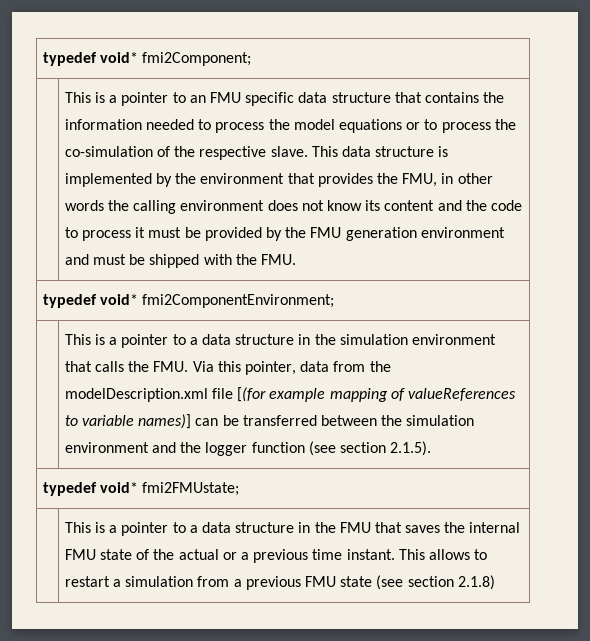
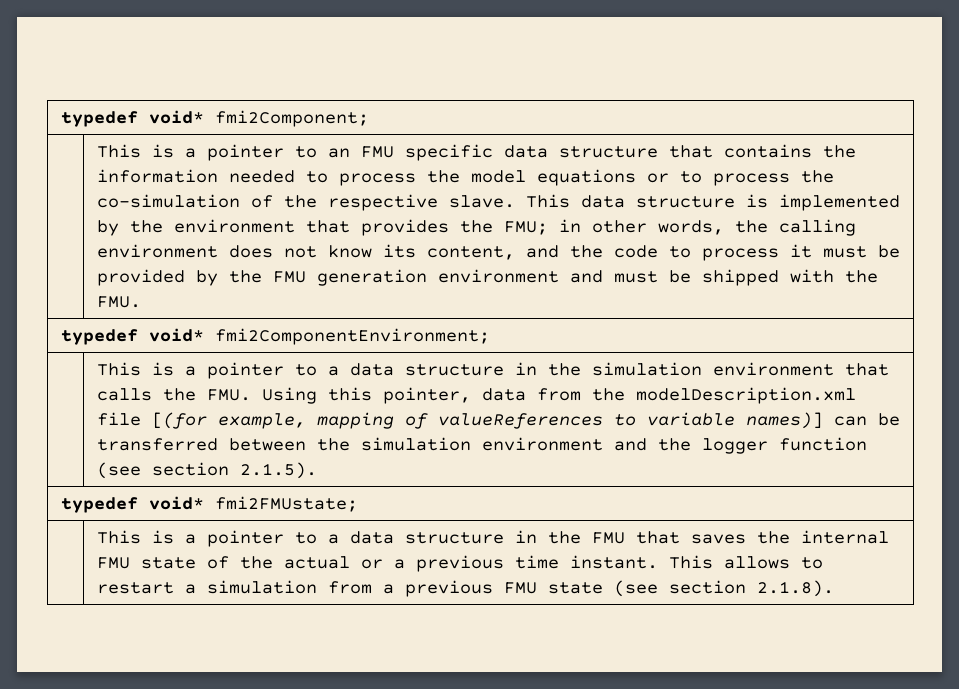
[402,173,438,187] FMU, -> [503,221,548,235] FMU;
[64,200,104,211] words -> [657,220,724,235] words,
[384,200,435,211] content -> [426,246,515,260] content,
[192,361,214,372] Via -> [261,387,317,404] Using
[269,388,326,402] example -> [217,413,306,429] example,
[457,575,495,590] 2.1.8) -> [756,580,834,597] 2.1.8).

